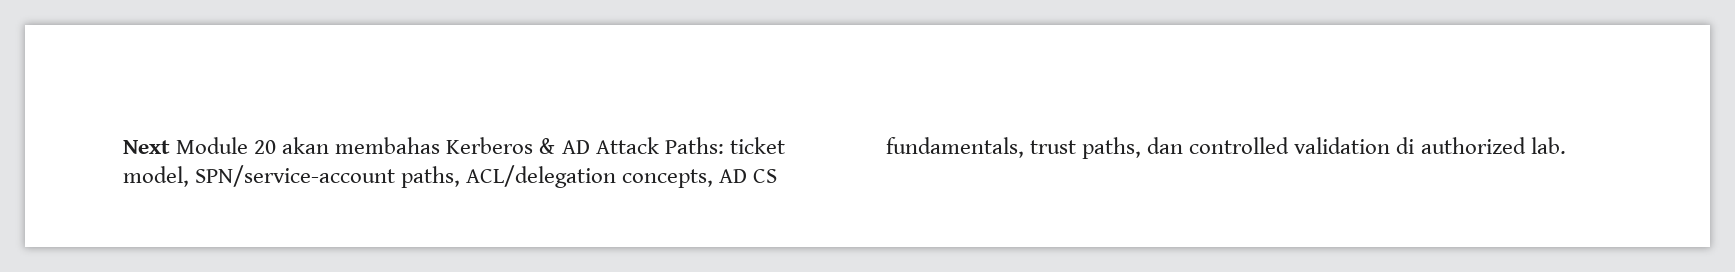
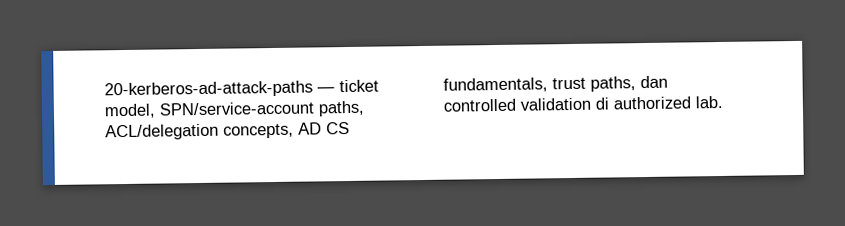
[123,137,724,154] Next Module 20 akan membahas Kerberos & AD Attack Paths: -> [104,80,335,99] 20-kerberos-ad-attack-paths —

